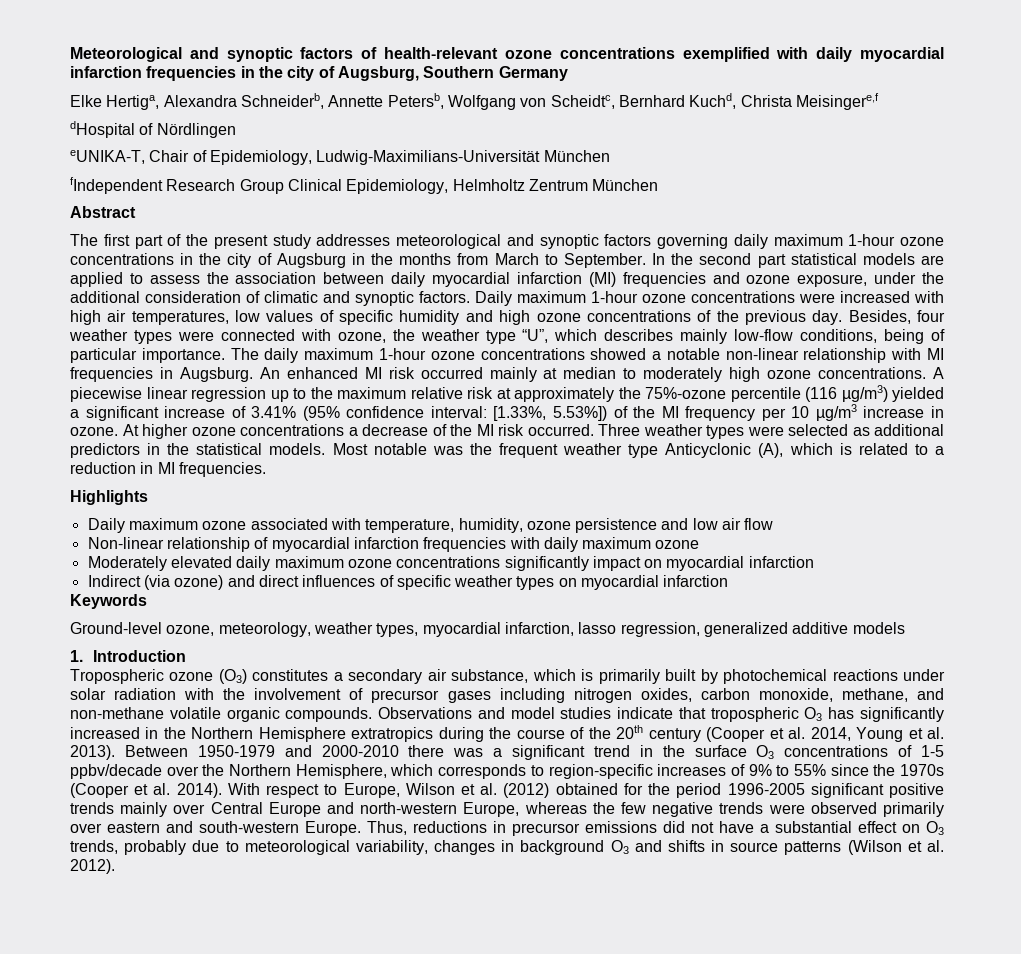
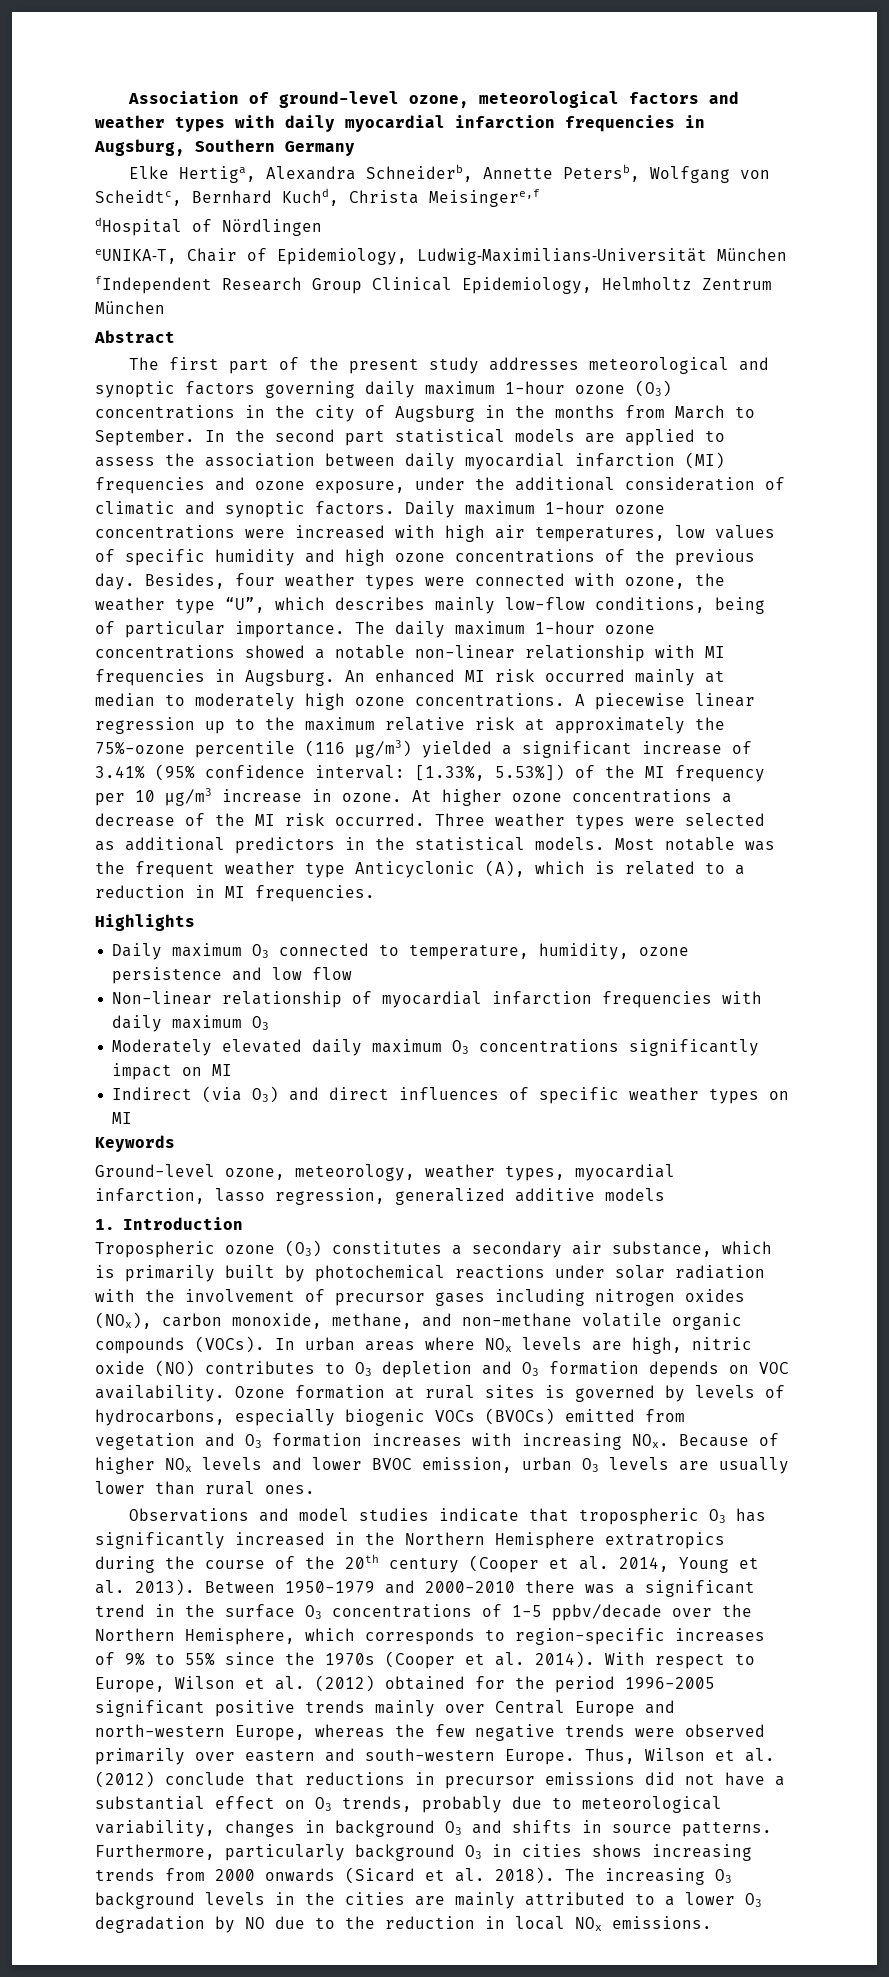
[70,47,770,62] Meteorological and synoptic factors of health-relevant ozone concentrations exemplified -> [128,91,740,108] [95,115,225,132] Association of ground-level ozone, meteorological factors and weather types
[258,66,335,81] the city of -> (705, 121) none
(944, 241) none -> [635,380,672,397] (O3)
[202,518,361,530] ozone associated with -> [252,943,400,958] O3 connected to
[722,518,742,530] air -> (303, 973) none
[655,540,700,549] ozone -> [252,1016,270,1030] O3
[347,559,392,568] ozone -> [452,1040,470,1054] O3
[666,556,814,571] myocardial infarction -> [212,1064,233,1076] MI
[174,575,224,590] ozone) -> [252,1086,280,1103] O3)
[581,575,729,590] myocardial infarction -> [112,1112,133,1124] MI
[640,688,692,702] oxides, -> [685,1289,745,1302] [95,1312,152,1329] oxides (NOx),
[285,707,373,722] compounds. -> [95,1336,752,1354] [95,1360,789,1378] [95,1385,785,1402] [95,1408,685,1426] [95,1433,779,1450] [95,1457,789,1474] [95,1481,315,1495] compounds (VOCs). In urban areas where NOx levels are high, nitric oxide (NO) contributes to O3 depletion and O3 formation depends on VOC availability. Ozone formation at rural sites is governed by levels of hydrocarbons, especially biogenic VOCs (BVOCs) emitted from vegetation and O3 formation increases with increasing NOx. Because of higher NOx levels and lower BVOC emission, urban O3 levels are usually lower than rural ones. //
(407, 828) none -> [645,1748,775,1762] [95,1771,295,1788] Wilson et al. (2012) conclude that
[784,840,944,855] [70,859,115,874] patterns (Wilson et al. 2012). -> [682,1821,772,1837] [95,1844,752,1861] [95,1867,732,1885] [95,1892,762,1909] [95,1916,712,1933] patterns. Furthermore, particularly background O3 in cities shows increasing trends from 2000 onwards (Sicard et al. 2018). The increasing O3 background levels in the cities are mainly attributed to a lower O3 degradation by NO due to the reduction in local NOx emissions.

